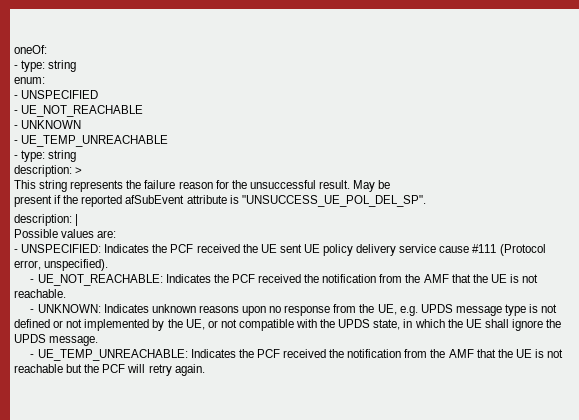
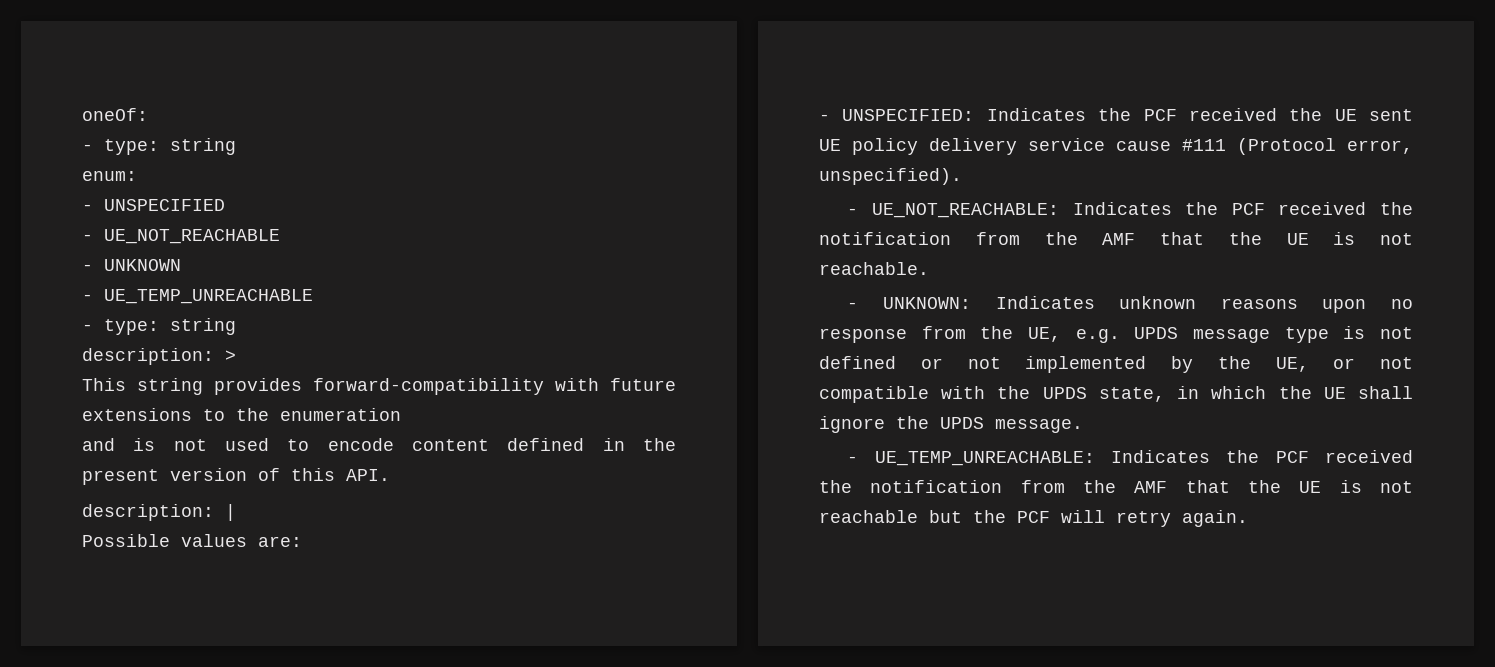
[70,180,391,192] [14,195,426,207] represents the failure reason for the unsuccessful result. May be // present if the reported afSubEvent attribute is "UNSUCCESS_UE_POL_DEL_SP". -> [214,378,676,395] [82,408,401,421] [82,438,676,451] [82,468,390,485] provides forward-compatibility with future extensions to the enumeration // and is not used to encode content defined in the present version of this API.

